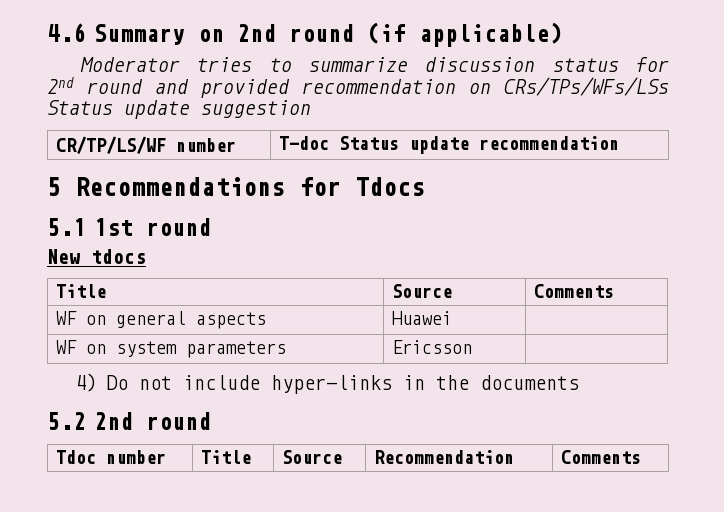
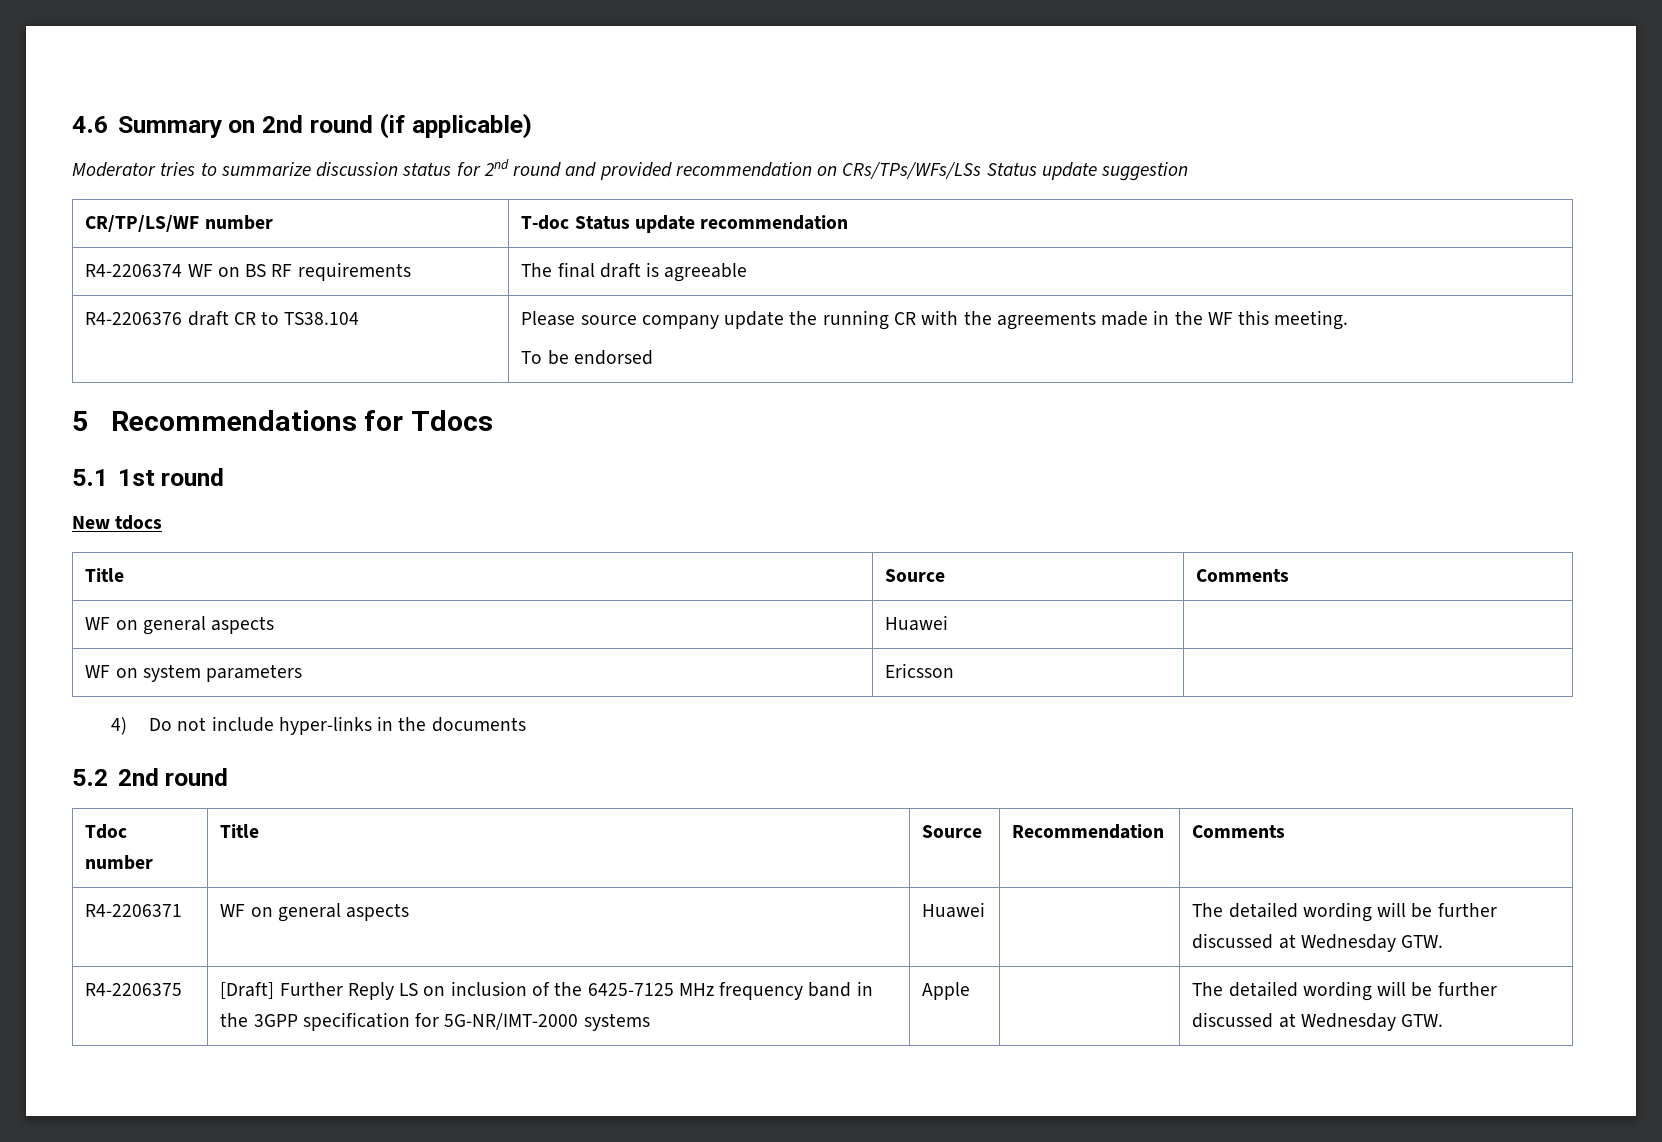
(619, 143) none -> [85,262,411,281] [521,262,748,282] [85,311,360,326] [521,310,1349,330] [521,350,653,365] // R4-2206374 WF on BS RF requirements | The final draft is agreeable // R4-2206376 draft CR to TS38.104 | Please source company update the running CR with the agreements made in the WF this meeting. // To be endorsed
(641, 457) none -> [85,904,183,917] [220,903,410,922] [922,902,986,918] [1192,902,1497,922] [1192,933,1444,952] [85,983,183,996] [220,981,873,1000] [220,1012,650,1031] [922,982,971,1000] [1192,981,1497,1001] [1192,1012,1444,1031] // R4-2206371 | WF on general aspects | Huawei | | The detailed wording will be further discussed at Wednesday GTW. // R4-2206375 | [Draft] Further Reply LS on inclusion of the 6425-7125 MHz frequency band in the 3GPP specification for 5G-NR/IMT-2000 systems | Apple | | The detailed wording will be further discussed at Wednesday GTW.

